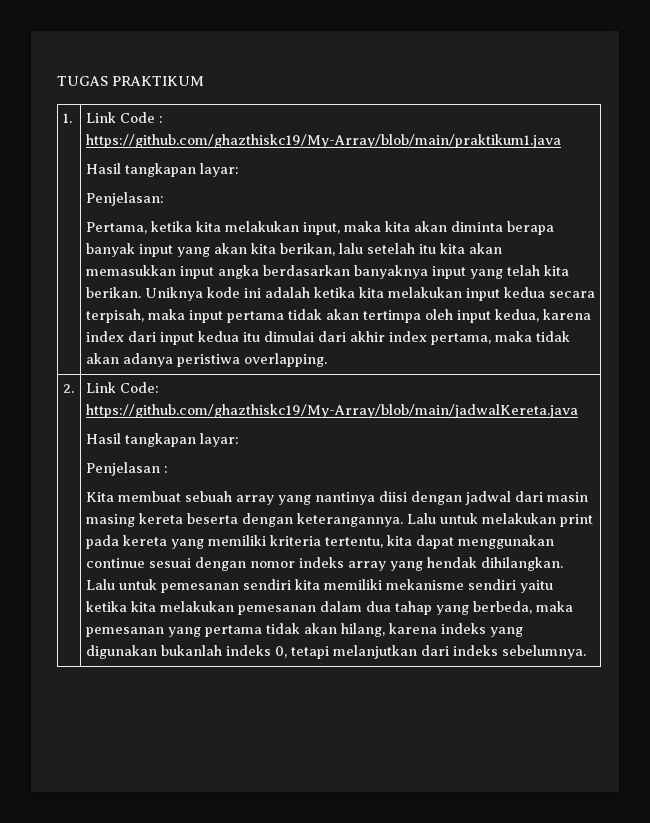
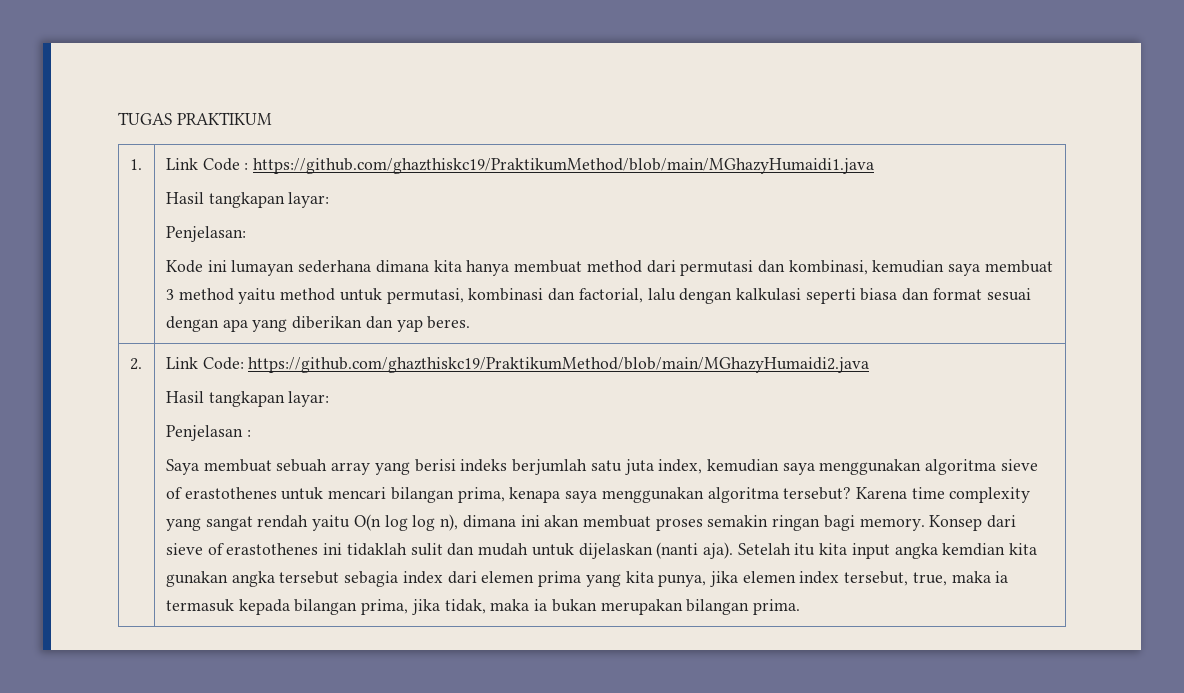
[85,134,561,148] https://github.com/ghazthiskc19/My-Array/blob/main/praktikum1.java -> [253,158,875,174] https://github.com/ghazthiskc19/PraktikumMethod/blob/main/MGhazyHumaidi1.java
[85,221,554,235] [85,243,502,257] [85,265,569,279] [85,287,595,301] [85,309,591,323] [85,331,570,345] [85,353,327,367] Pertama, ketika kita melakukan input, maka kita akan diminta berapa banyak input yang akan kita berikan, lalu setelah itu kita akan memasukkan input angka berdasarkan banyaknya input yang telah kita berikan. Uniknya kode ini adalah ketika kita melakukan input kedua secara terpisah, maka input pertama tidak akan tertimpa oleh input kedua, karena index dari input kedua itu dimulai dari akhir index pertama, maka tidak akan adanya peristiwa overlapping. -> [165,260,1053,276] [165,288,1031,304] [165,316,471,332] Kode ini lumayan sederhana dimana kita hanya membuat method dari permutasi dan kombinasi, kemudian saya membuat 3 method yaitu method untuk permutasi, kombinasi dan factorial, lalu dengan kalkulasi seperti biasa dan format sesuai dengan apa yang diberikan dan yap beres.
[85,404,578,418] https://github.com/ghazthiskc19/My-Array/blob/main/jadwalKereta.java -> [248,357,870,373] https://github.com/ghazthiskc19/PraktikumMethod/blob/main/MGhazyHumaidi2.java
[85,492,114,502] Kita -> [165,459,199,475] Saya
[314,491,588,505] [85,513,593,527] [85,535,554,549] [85,557,563,571] [85,579,553,593] [85,601,573,615] [85,623,523,637] [85,645,586,659] nantinya diisi dengan jadwal dari masin masing kereta beserta dengan keterangannya. Lalu untuk melakukan print pada kereta yang memiliki kriteria tertentu, kita dapat menggunakan continue sesuai dengan nomor indeks array yang hendak dihilangkan. Lalu untuk pemesanan sendiri kita memiliki mekanisme sendiri yaitu ketika kita melakukan pemesanan dalam dua tahap yang berbeda, maka pemesanan yang pertama tidak akan hilang, karena indeks yang digunakan bukanlah indeks 0, tetapi melanjutkan dari indeks sebelumnya. -> [414,459,1038,475] [165,487,1031,503] [165,514,1017,531] [165,542,1038,559] [165,571,1009,587] [165,599,800,615] berisi indeks berjumlah satu juta index, kemudian saya menggunakan algoritma sieve of erastothenes untuk mencari bilangan prima, kenapa saya menggunakan algoritma tersebut? Karena time complexity yang sangat rendah yaitu O(n log log n), dimana ini akan membuat proses semakin ringan bagi memory. Konsep dari sieve of erastothenes ini tidaklah sulit dan mudah untuk dijelaskan (nanti aja). Setelah itu kita input angka kemdian kita gunakan angka tersebut sebagia index dari elemen prima yang kita punya, jika elemen index tersebut, true, maka ia termasuk kepada bilangan prima, jika tidak, maka ia bukan merupakan bilangan prima.

